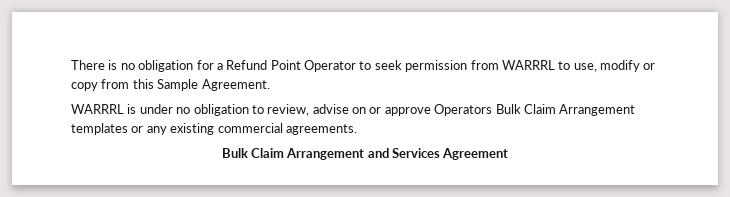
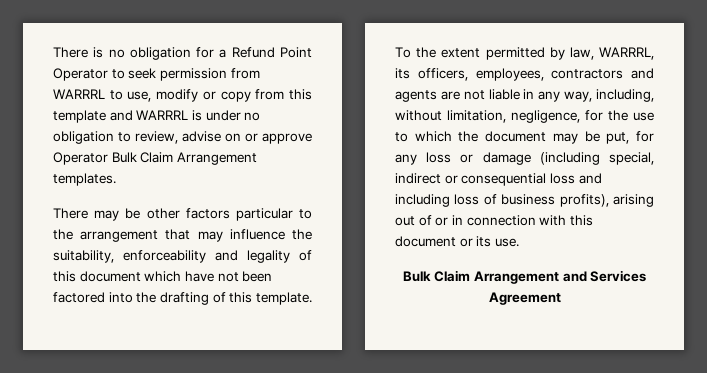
[157,79,270,91] Sample Agreement. // -> [53,110,133,123] template and
[434,104,636,116] [71,123,357,135] Operators Bulk Claim Arrangement templates or any existing commercial agreements. -> [53,152,257,165] [53,173,116,186] [53,208,312,221] [53,229,312,242] [53,250,312,263] [53,271,273,282] [53,292,312,305] [395,47,654,60] [395,68,654,81] [395,89,654,102] [395,110,654,123] [395,131,654,144] [395,152,654,165] [395,173,602,186] [395,194,654,207] [395,215,593,226] [395,236,519,247] Operator Bulk Claim Arrangement templates. // There may be other factors particular to the arrangement that may influence the suitability, enforceability and legality of this document which have not been factored into the drafting of this template. To the extent permitted by law, WARRRL, its officers, employees, contractors and agents are not liable in any way, including, without limitation, negligence, for the use to which the document may be put, for any loss or damage (including special, indirect or consequential loss and including loss of business profits), arising out of or in connection with this document or its use.

